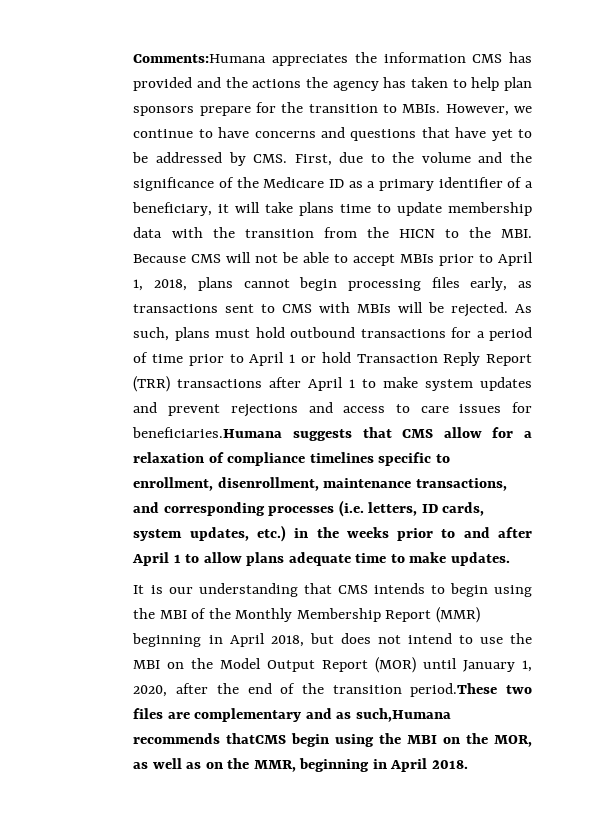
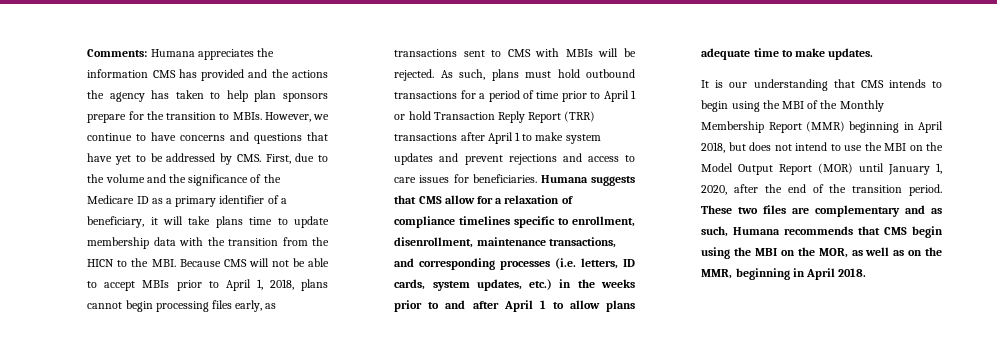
[133,54,267,63] Comments:Humana -> [87,49,195,57] Comments: Humana
[132,427,283,438] beneficiaries.Humana -> [472,174,588,183] beneficiaries. Humana
[410,683,498,697] period.These -> [909,184,942,196] [701,205,733,214] period. These
[355,708,451,722] [133,733,287,744] such,Humana recommends thatCMS -> [701,226,908,237] such, Humana recommends that CMS

